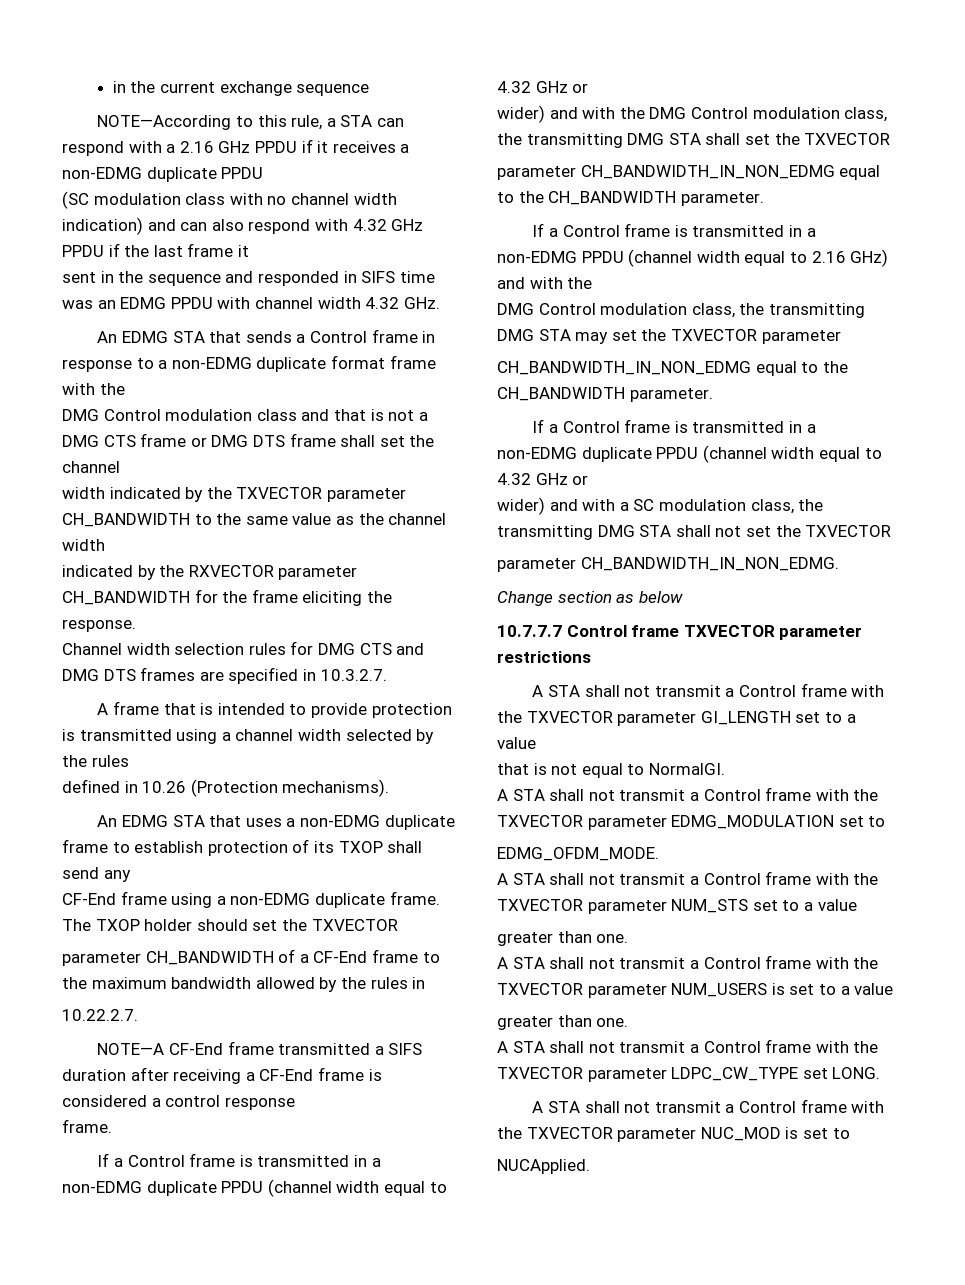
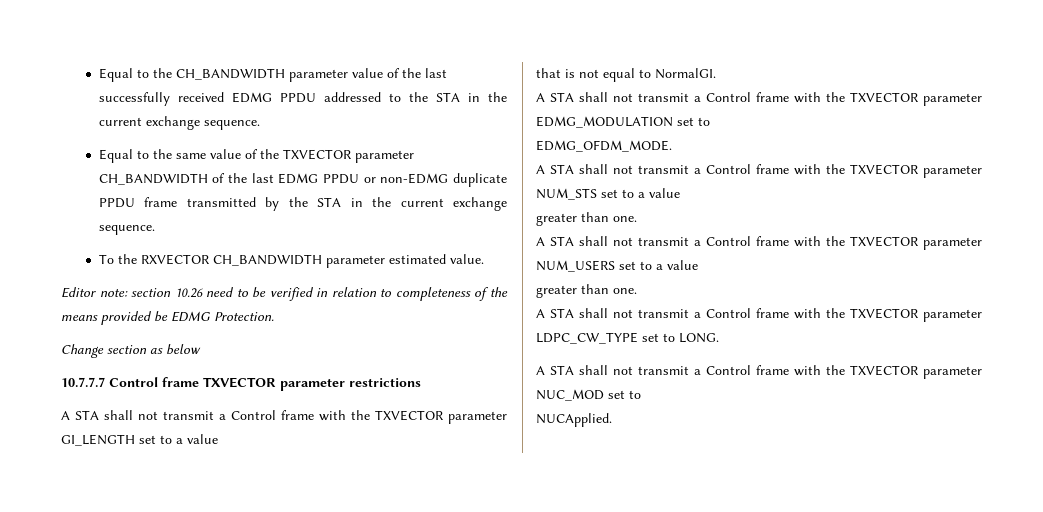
[112,81,370,96] [97,115,405,130] [62,139,410,156] [62,167,264,182] [62,191,397,209] [62,217,424,235] [62,243,249,257] [62,271,435,286] [62,297,440,309] [97,329,436,343] [62,355,436,372] [62,383,125,395] [62,409,428,421] [62,433,435,447] [62,461,120,473] [62,487,406,502] [62,513,447,527] [62,539,105,551] [62,565,358,580] [62,589,392,606] [62,619,136,632] [62,641,425,655] [62,667,387,684] [97,701,452,718] [62,729,435,744] [62,755,129,767] [62,779,390,797] [97,815,455,830] [62,839,423,856] [62,867,131,882] [62,891,440,908] [62,919,398,931] [62,949,440,966] [62,977,426,992] [62,1009,138,1021] [97,1041,423,1055] [62,1067,382,1084] [62,1095,295,1110] [62,1119,112,1133] [97,1153,381,1167] [62,1179,447,1197] [497,81,589,93] [497,105,888,123] [497,133,891,148] [497,165,881,180] [497,191,764,206] [532,223,816,237] [497,249,889,267] [497,277,593,289] [497,303,865,318] [497,329,841,344] [497,361,848,376] [497,387,713,402] [532,419,816,433] [497,445,882,463] [497,473,589,485] [497,497,824,515] [497,525,892,540] [497,557,839,572] in the current exchange sequence // NOTE—According to this rule, a STA can respond with a 2.16 GHz PPDU if it receives a non-EDMG duplicate PPDU // (SC modulation class with no channel width indication) and can also respond with 4.32 GHz PPDU if the last frame it // sent in the sequence and responded in SIFS time was an EDMG PPDU with channel width 4.32 GHz. // An EDMG STA that sends a Control frame in response to a non-EDMG duplicate format frame with the // DMG Control modulation class and that is not a DMG CTS frame or DMG DTS frame shall set the channel // width indicated by the TXVECTOR parameter CH_BANDWIDTH to the same value as the channel width // indicated by the RXVECTOR parameter CH_BANDWIDTH for the frame eliciting the response. // Channel width selection rules for DMG CTS and DMG DTS frames are specified in 10.3.2.7. // A frame that is intended to provide protection is transmitted using a channel width selected by the rules // defined in 10.26 (Protection mechanisms). // An EDMG STA that uses a non-EDMG duplicate frame to establish protection of its TXOP shall send any // CF-End frame using a non-EDMG duplicate frame. The TXOP holder should set the TXVECTOR // parameter CH_BANDWIDTH of a CF-End frame to the maximum bandwidth allowed by the rules in // 10.22.2.7. // NOTE—A CF-End frame transmitted a SIFS duration after receiving a CF-End frame is considered a control response // frame. // If a Control frame is transmitted in a non-EDMG duplicate PPDU (channel width equal to 4.32 GHz or // wider) and with the DMG Control modulation class, the transmitting DMG STA shall set the TXVECTOR // parameter CH_BANDWIDTH_IN_NON_EDMG equal to the CH_BANDWIDTH parameter. // If a Control frame is transmitted in a non-EDMG PPDU (channel width equal to 2.16 GHz) and with the // DMG Control modulation class, the transmitting DMG STA may set the TXVECTOR parameter // CH_BANDWIDTH_IN_NON_EDMG equal to the CH_BANDWIDTH parameter. // If a Control frame is transmitted in a non-EDMG duplicate PPDU (channel width equal to 4.32 GHz or // wider) and with a SC modulation class, the transmitting DMG STA shall not set the TXVECTOR // parameter CH_BANDWIDTH_IN_NON_EDMG. -> [98,68,447,82] [98,92,508,106] [98,116,260,130] [98,149,414,163] [98,173,507,187] [98,197,507,211] [98,225,155,235] [98,254,484,268] [61,287,509,301] [61,311,274,325] Equal to the CH_BANDWIDTH parameter value of the last successfully received EDMG PPDU addressed to the STA in the current exchange sequence. // Equal to the same value of the TXVECTOR parameter CH_BANDWIDTH of the last EDMG PPDU or non-EDMG duplicate PPDU frame transmitted by the STA in the current exchange sequence. // To the RXVECTOR CH_BANDWIDTH parameter estimated value. // Editor note: section 10.26 need to be verified in relation to completeness of the means provided be EDMG Protection.
[771,983,785,995] is -> (615, 266) none
(828, 1073) none -> [663,333,675,342] to
[785,1127,799,1139] is -> (604, 395) none

